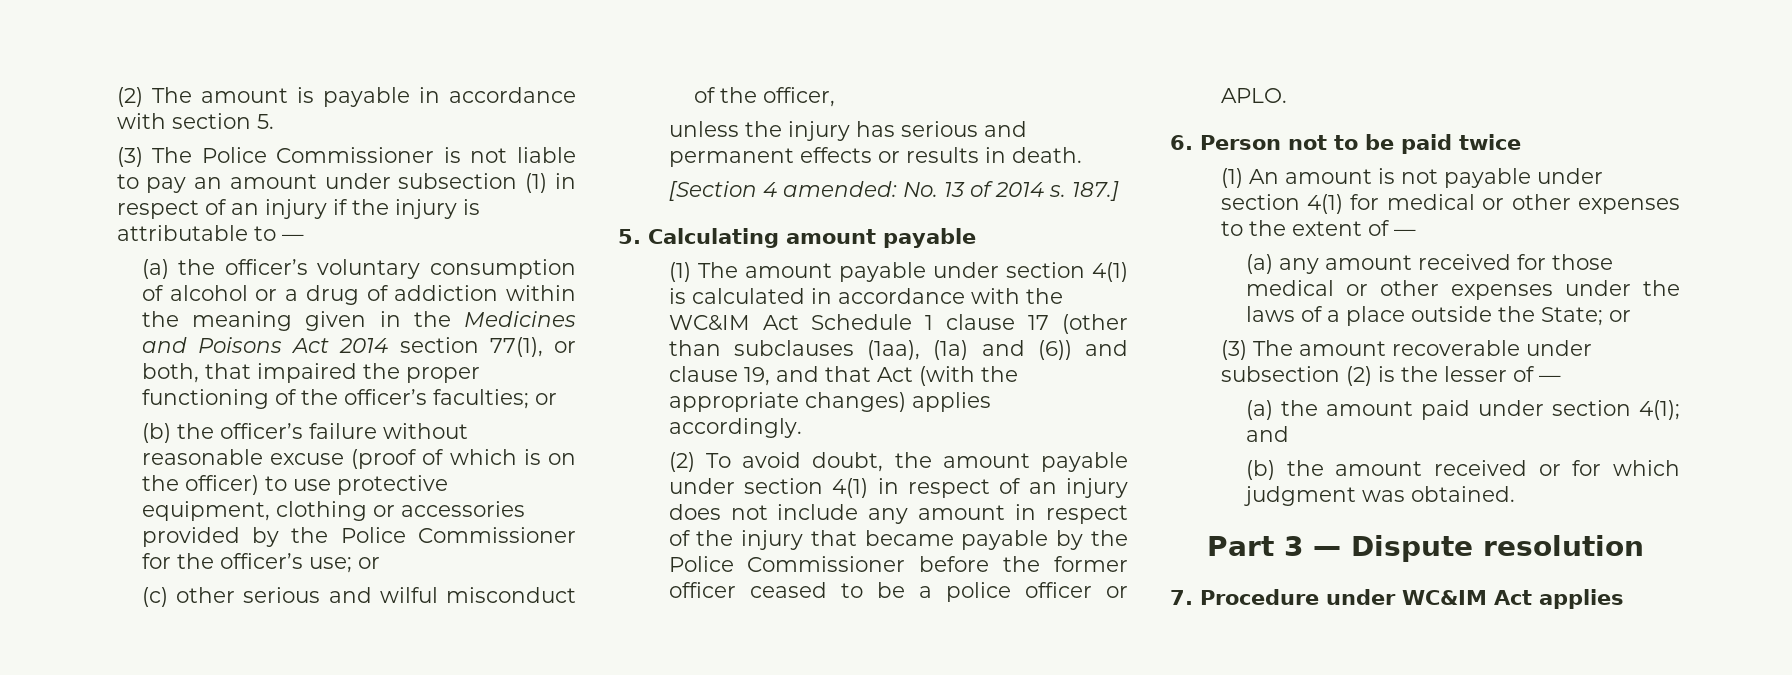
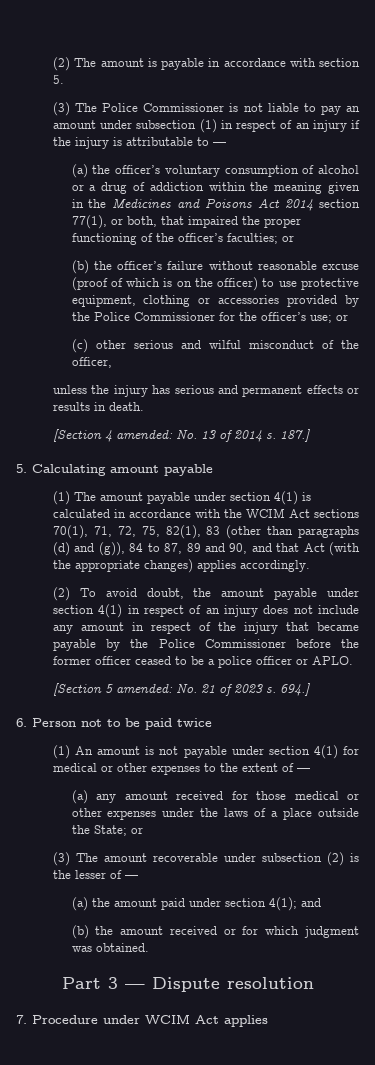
[668,314,1128,334] [668,340,1128,360] [668,366,770,386] WC&IM Act Schedule 1 clause 17 (other than subclauses (1aa), (1a) and (6)) and clause 19, -> [245,508,359,518] [52,525,360,539] [52,542,248,556] WCIM Act sections 70(1), 71, 72, 75, 82(1), 83 (other than paragraphs (d) and (g)), 84 to 87, 89 and 90,
(1287, 95) none -> [52,683,310,696] // [Section 5 amended: No. 21 of 2023 s. 694.]
[1402,590,1487,605] WC&IM -> [145,1014,190,1024] WCIM

